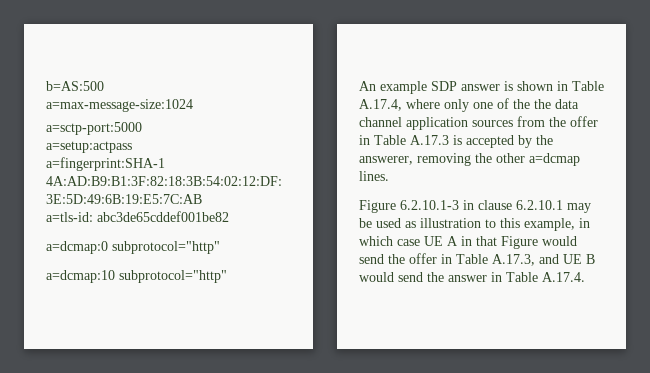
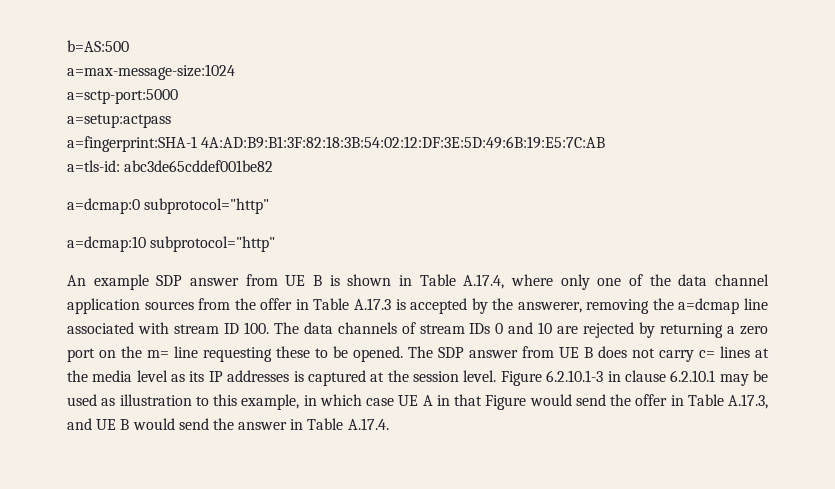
(500, 87) none -> [245,274,322,286] from UE B
[534,99,551,109] the -> (671, 280) none
[496,153,580,166] [359,171,389,181] other a=dcmap lines. // -> [678,298,768,314] [67,322,769,338] [67,346,769,362] [67,370,497,386] a=dcmap line associated with stream ID 100. The data channels of stream IDs 0 and 10 are rejected by returning a zero port on the m= line requesting these to be opened. The SDP answer from UE B does not carry c= lines at the media level as its IP addresses is captured at the session level.

